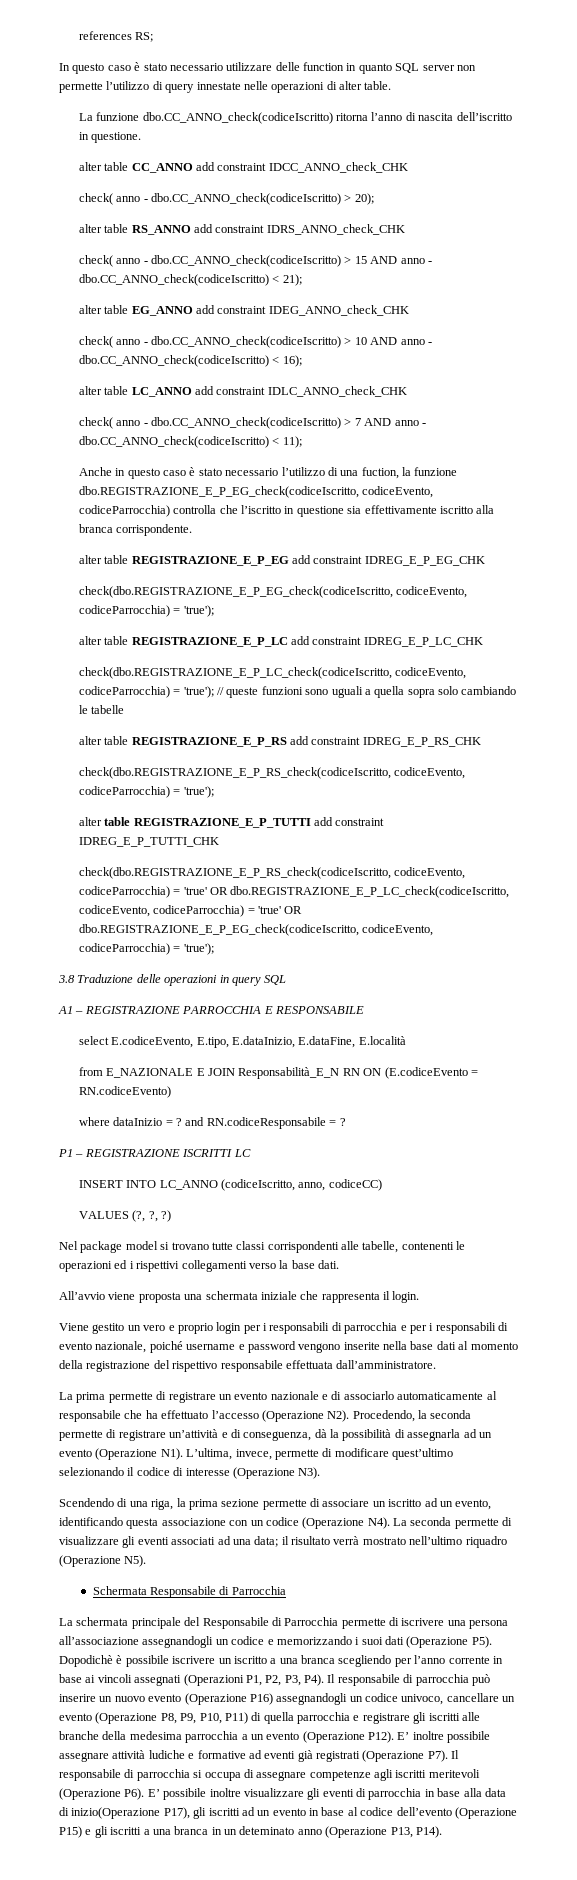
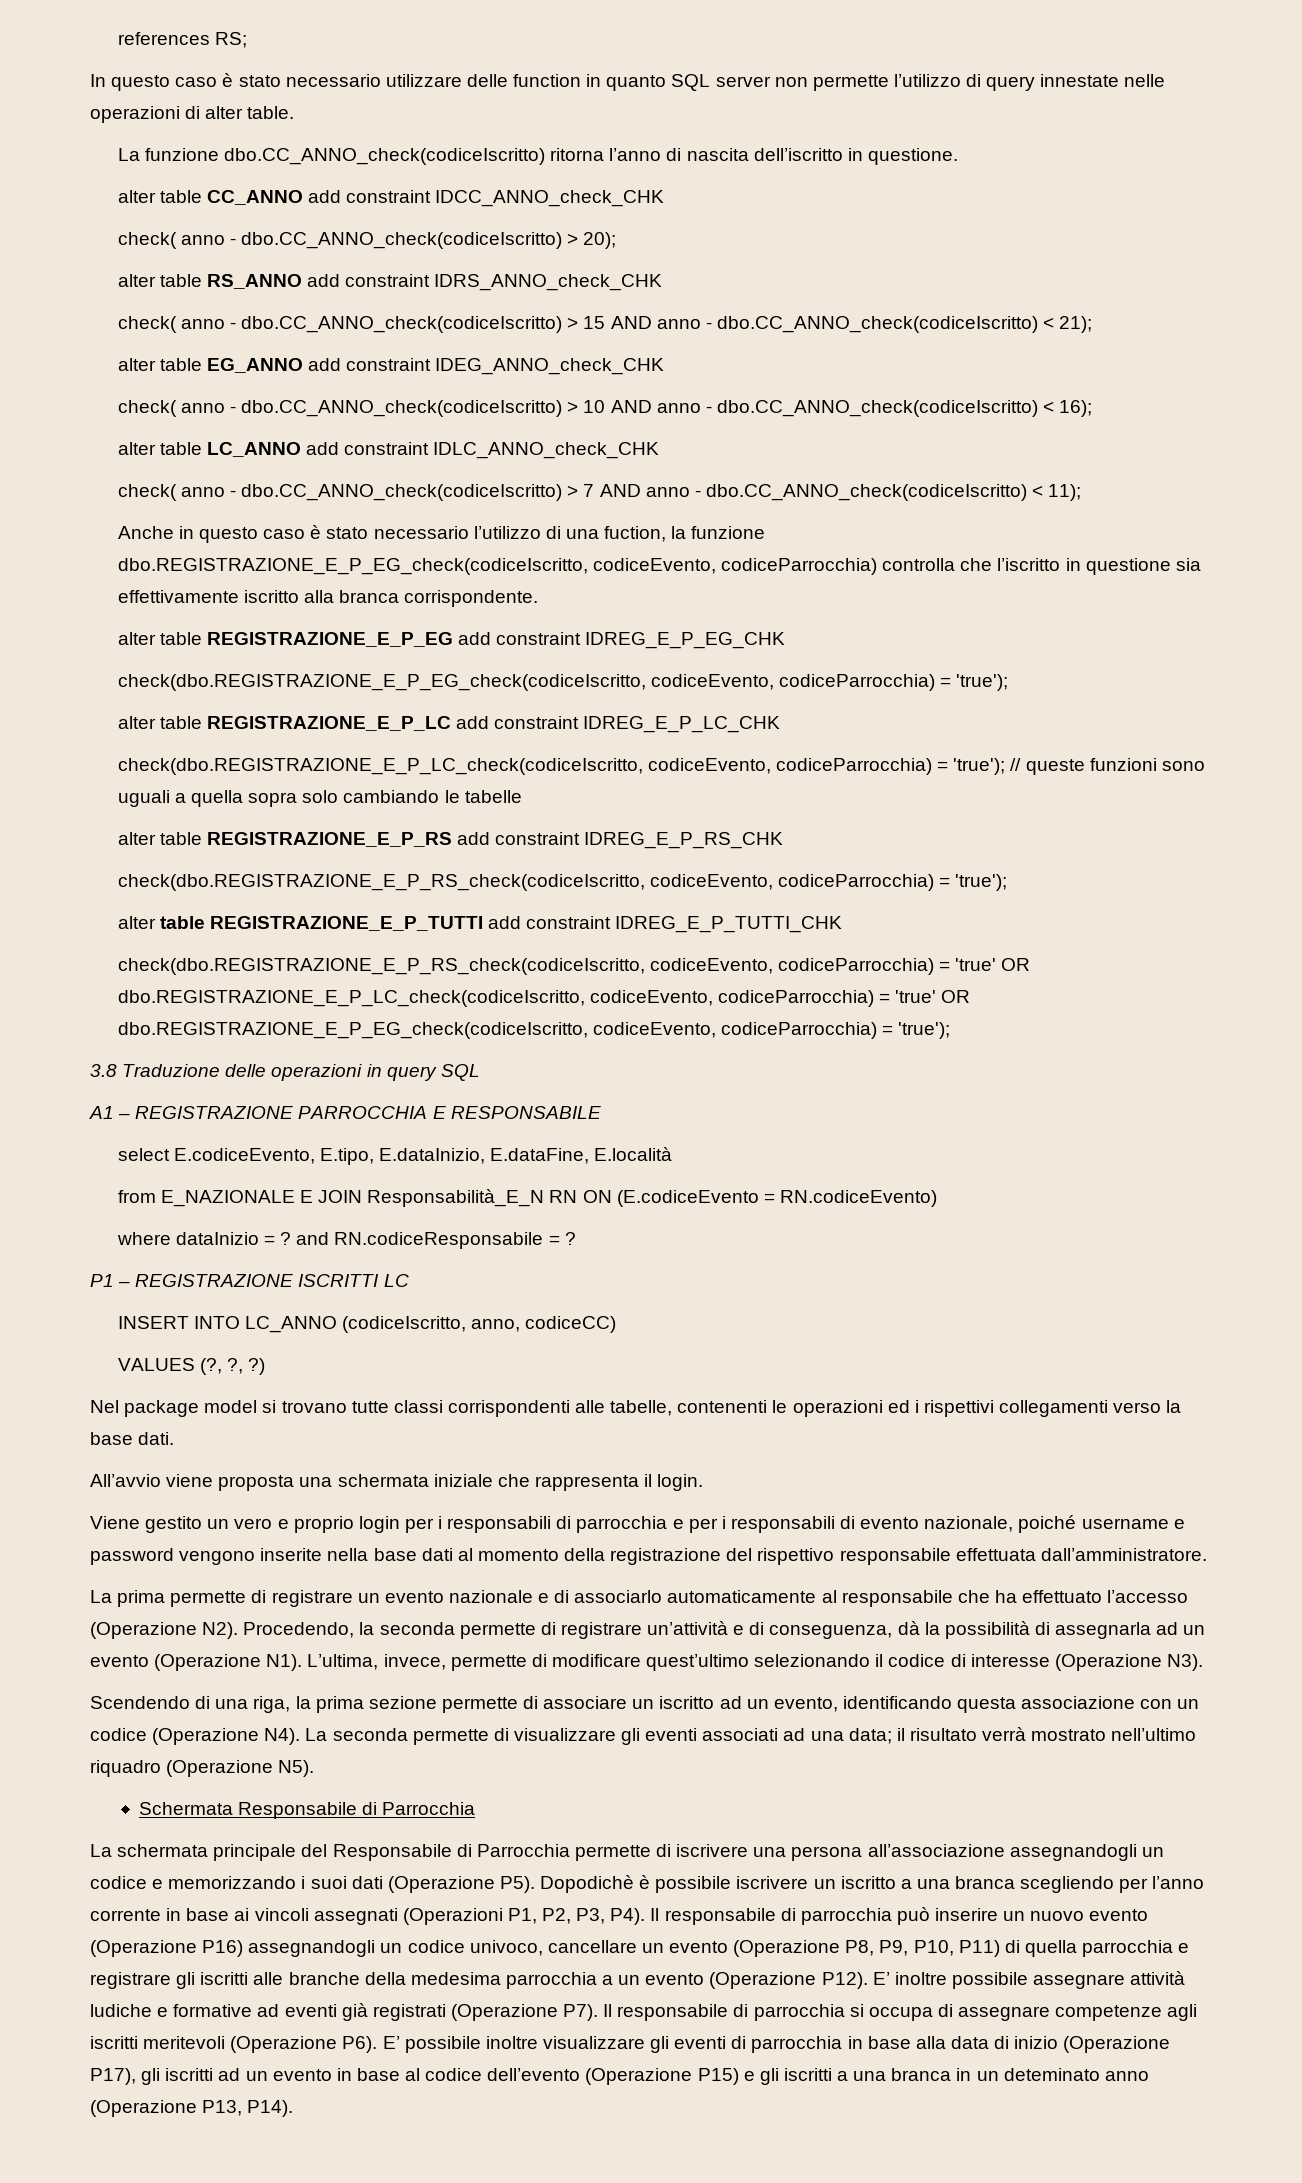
[71,1807,161,1819] inizio(Operazione -> [1014,2036,1171,2053] inizio (Operazione

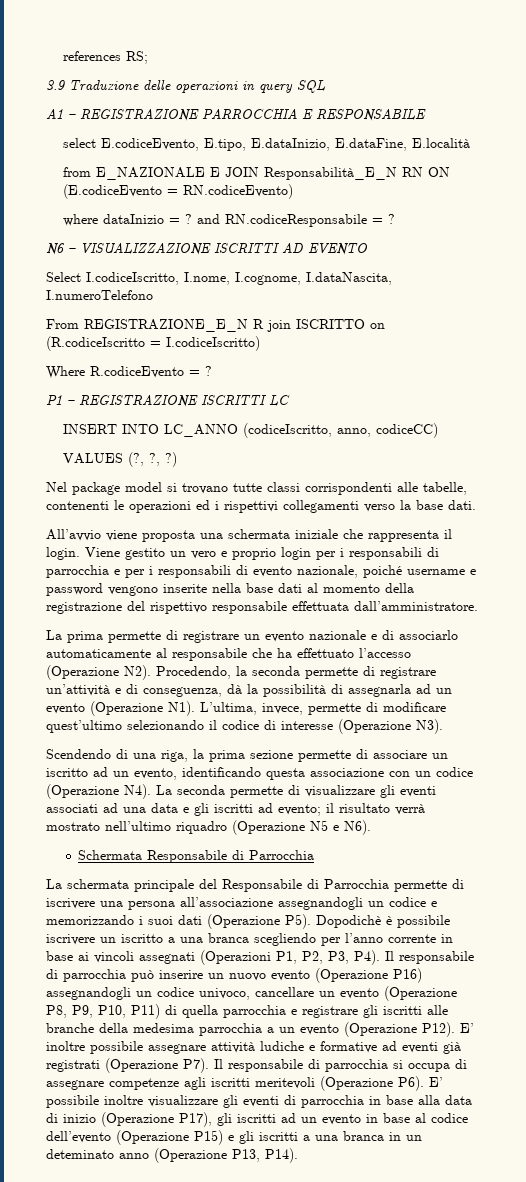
[90,73,1166,91] [90,106,295,123] [117,148,958,165] [117,190,665,207] [117,232,617,249] [117,274,663,291] [117,316,1093,333] [117,358,665,375] [117,400,1093,417] [117,442,660,459] [117,484,1082,501] [117,525,766,543] [117,558,1201,575] [117,590,539,607] [117,632,786,649] [117,674,1009,691] [117,716,781,733] [117,758,1205,775] [117,790,522,807] [117,832,784,849] [117,874,1008,891] [117,916,843,933] [117,958,1031,975] [117,990,971,1007] [117,1022,951,1039] [90,1064,117,1077] In questo caso è stato necessario utilizzare delle function in quanto SQL server non permette l’utilizzo di query innestate nelle operazioni di alter table. // La funzione dbo.CC_ANNO_check(codiceIscritto) ritorna l’anno di nascita dell’iscritto in questione. // alter table CC_ANNO add constraint IDCC_ANNO_check_CHK // check( anno - dbo.CC_ANNO_check(codiceIscritto) > 20); // alter table RS_ANNO add constraint IDRS_ANNO_check_CHK // check( anno - dbo.CC_ANNO_check(codiceIscritto) > 15 AND anno - dbo.CC_ANNO_check(codiceIscritto) < 21); // alter table EG_ANNO add constraint IDEG_ANNO_check_CHK // check( anno - dbo.CC_ANNO_check(codiceIscritto) > 10 AND anno - dbo.CC_ANNO_check(codiceIscritto) < 16); // alter table LC_ANNO add constraint IDLC_ANNO_check_CHK // check( anno - dbo.CC_ANNO_check(codiceIscritto) > 7 AND anno - dbo.CC_ANNO_check(codiceIscritto) < 11); // Anche in questo caso è stato necessario l’utilizzo di una fuction, la funzione dbo.REGISTRAZIONE_E_P_EG_check(codiceIscritto, codiceEvento, codiceParrocchia) controlla che l’iscritto in questione sia effettivamente iscritto alla branca corrispondente. // alter table REGISTRAZIONE_E_P_EG add constraint IDREG_E_P_EG_CHK // check(dbo.REGISTRAZIONE_E_P_EG_check(codiceIscritto, codiceEvento, codiceParrocchia) = 'true'); // alter table REGISTRAZIONE_E_P_LC add constraint IDREG_E_P_LC_CHK // check(dbo.REGISTRAZIONE_E_P_LC_check(codiceIscritto, codiceEvento, codiceParrocchia) = 'true'); // queste funzioni sono uguali a quella sopra solo cambiando le tabelle // alter table REGISTRAZIONE_E_P_RS add constraint IDREG_E_P_RS_CHK // check(dbo.REGISTRAZIONE_E_P_RS_check(codiceIscritto, codiceEvento, codiceParrocchia) = 'true'); // alter table REGISTRAZIONE_E_P_TUTTI add constraint IDREG_E_P_TUTTI_CHK // check(dbo.REGISTRAZIONE_E_P_RS_check(codiceIscritto, codiceEvento, codiceParrocchia) = 'true' OR dbo.REGISTRAZIONE_E_P_LC_check(codiceIscritto, codiceEvento, codiceParrocchia) = 'true' OR dbo.REGISTRAZIONE_E_P_EG_check(codiceIscritto, codiceEvento, codiceParrocchia) = 'true'); // 3.8 -> [46,80,65,90] 3.9
(576, 1238) none -> [46,243,368,255] [46,272,392,285] [46,290,153,300] [46,319,385,332] [46,336,260,351] [46,366,212,379] // N6 – VISUALIZZAZIONE ISCRITTI AD EVENTO // Select I.codiceIscritto, I.nome, I.cognome, I.dataNascita, I.numeroTelefono // From REGISTRAZIONE_E_N R join ISCRITTO on (R.codiceIscritto = I.codiceIscritto) // Where R.codiceEvento = ?
(704, 1482) // -> (80, 553) none
[848,1728,892,1744] data; -> [151,803,321,816] data e gli iscritti ad evento;
[278,1760,315,1777] N5). -> [310,820,371,835] N5 e N6).

